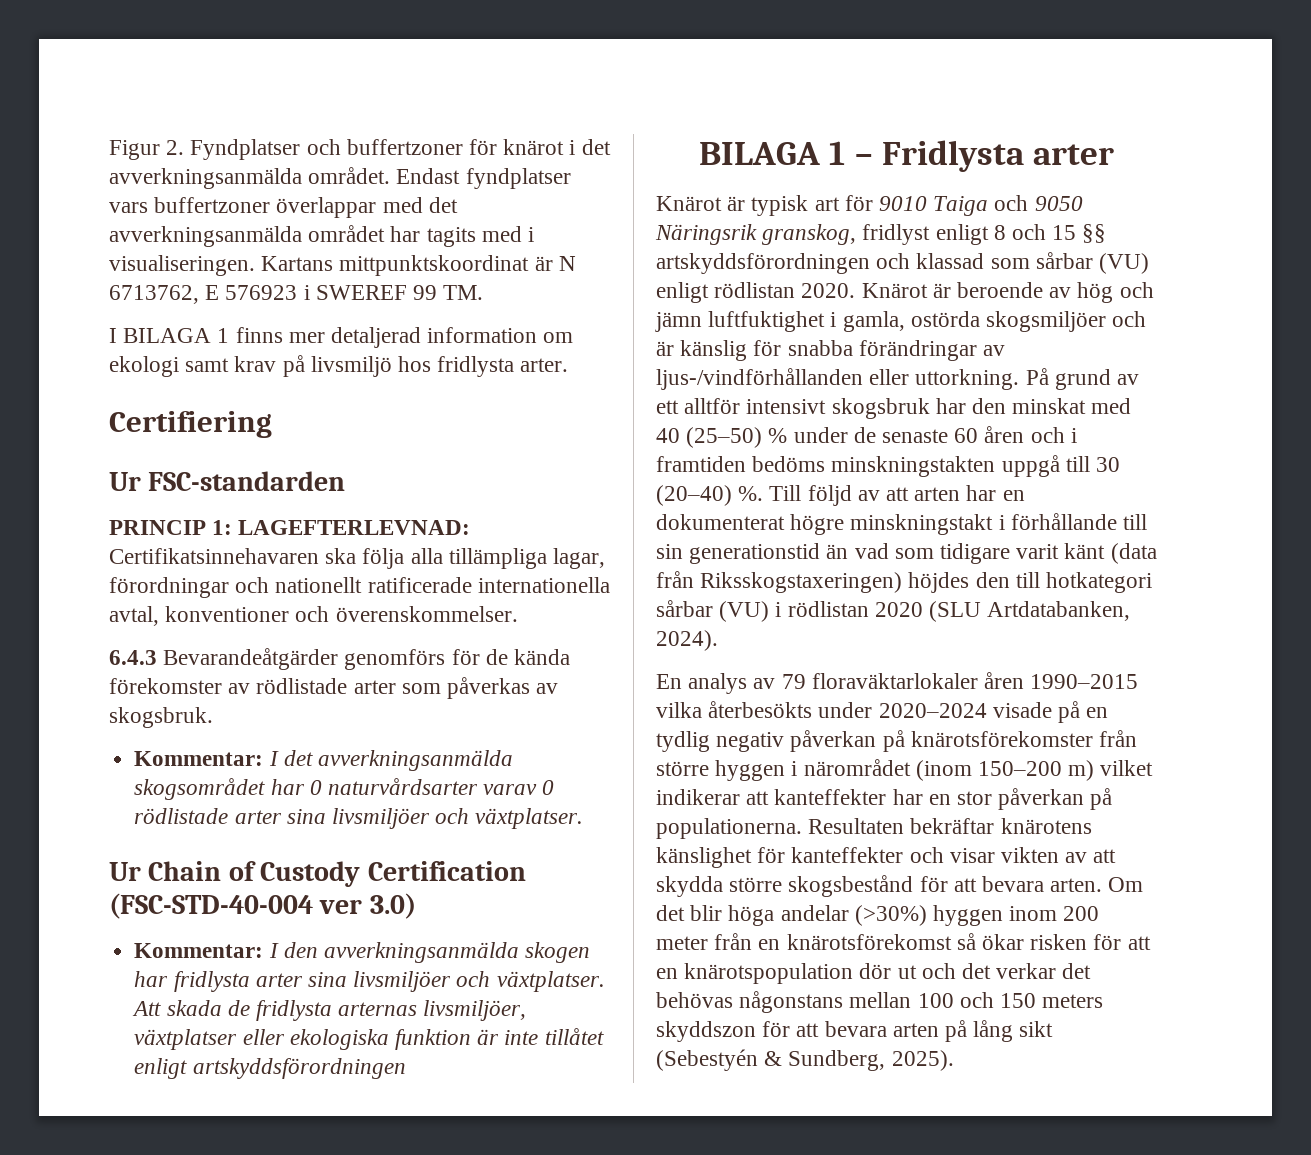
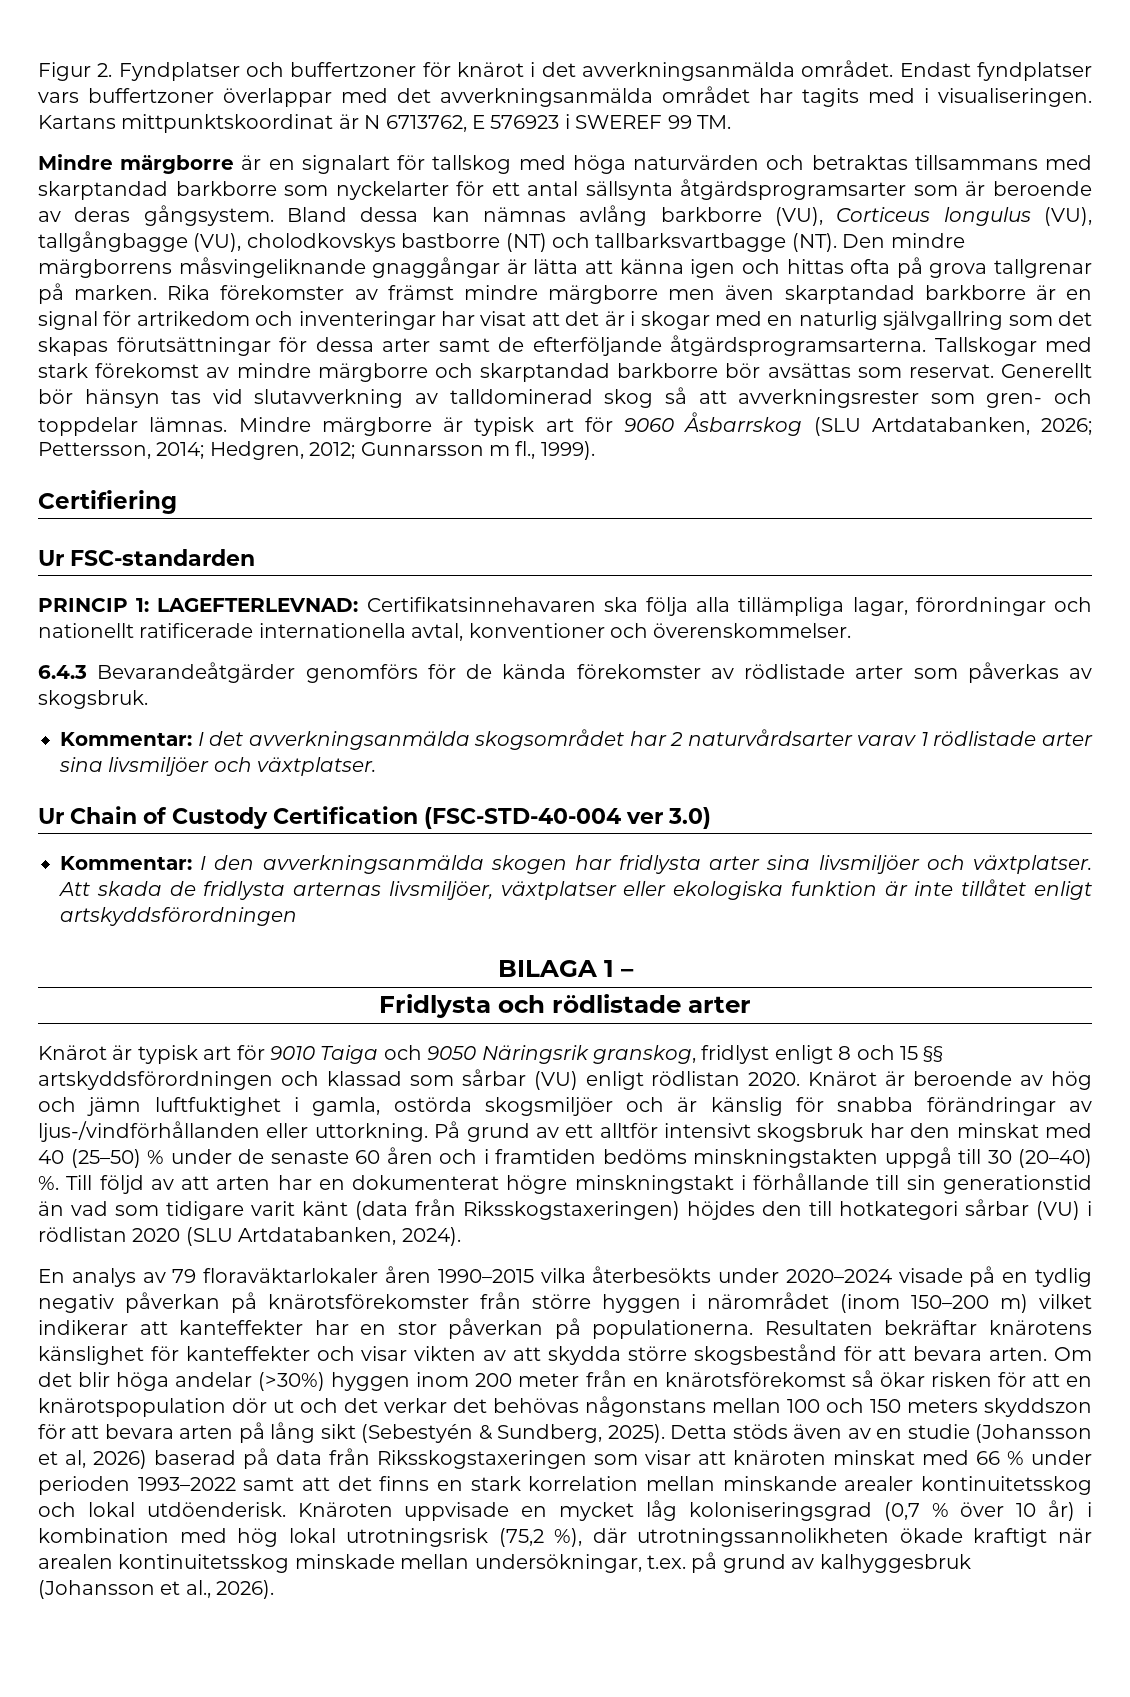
[109,327,574,348] [109,355,569,377] I BILAGA 1 finns mer detaljerad information om ekologi samt krav på livsmiljö hos fridlysta arter. -> [38,154,1093,174] [38,179,1092,200] [38,205,1093,226] [38,231,965,252] [38,257,1092,278] [38,283,1092,304] [38,311,1092,330] [38,335,1092,356] [38,363,1092,382] [38,387,1093,408] [38,412,1092,436] [38,441,595,460] Mindre märgborre är en signalart för tallskog med höga naturvärden och betraktas tillsammans med skarptandad barkborre som nyckelarter för ett antal sällsynta åtgärdsprogramsarter som är beroende av deras gångsystem. Bland dessa kan nämnas avlång barkborre (VU), Corticeus longulus (VU), tallgångbagge (VU), cholodkovskys bastborre (NT) och tallbarksvartbagge (NT). Den mindre märgborrens måsvingeliknande gnaggångar är lätta att känna igen och hittas ofta på grova tallgrenar på marken. Rika förekomster av främst mindre märgborre men även skarptandad barkborre är en signal för artrikedom och inventeringar har visat att det är i skogar med en naturlig självgallring som det skapas förutsättningar för dessa arter samt de efterföljande åtgärdsprogramsarterna. Tallskogar med stark förekomst av mindre märgborre och skarptandad barkborre bör avsättas som reservat. Generellt bör hänsyn tas vid slutavverkning av talldominerad skog så att avverkningsrester som gren- och toppdelar lämnas. Mindre märgborre är typisk art för 9060 Åsbarrskog (SLU Artdatabanken, 2026; Pettersson, 2014; Hedgren, 2012; Gunnarsson m fl., 1999).
[309,780,322,795] 0 -> [670,732,684,746] 2
[542,780,555,795] 0 -> [920,732,928,746] 1
[881,140,1024,172] Fridlysta -> [379,994,681,1018] // Fridlysta och rödlistade
(954, 1060) none -> [670,1424,1093,1443] [38,1448,1092,1469] [38,1476,1092,1495] [38,1500,1093,1521] [38,1528,1092,1547] [38,1552,971,1573] [38,1580,275,1599] Detta stöds även av en studie (Johansson et al, 2026) baserad på data från Riksskogstaxeringen som visar att knäroten minskat med 66 % under perioden 1993–2022 samt att det finns en stark korrelation mellan minskande arealer kontinuitetsskog och lokal utdöenderisk. Knäroten uppvisade en mycket låg koloniseringsgrad (0,7 % över 10 år) i kombination med hög lokal utrotningsrisk (75,2 %), där utrotningssannolikheten ökade kraftigt när arealen kontinuitetsskog minskade mellan undersökningar, t.ex. på grund av kalhyggesbruk (Johansson et al., 2026).

